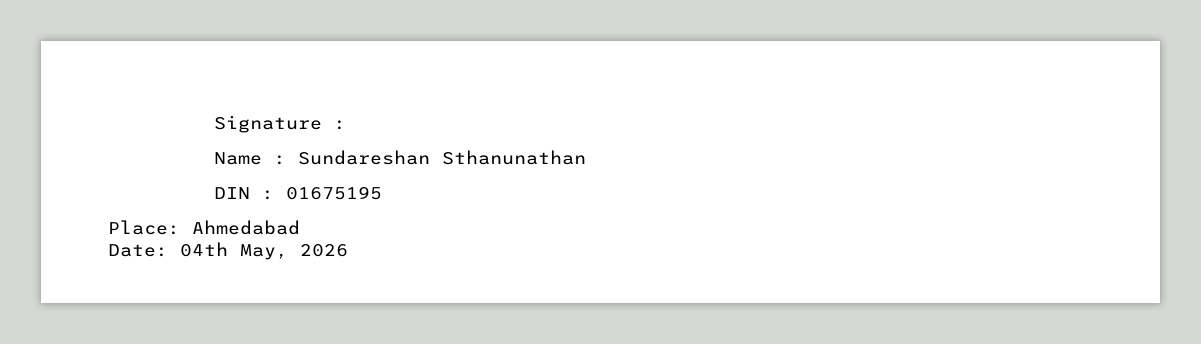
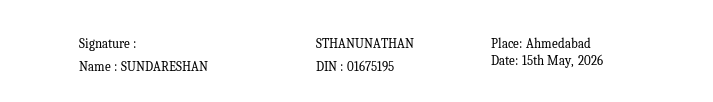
[298,150,587,165] Sundareshan Sthanunathan -> [120,61,208,71] [315,38,414,48] SUNDARESHAN STHANUNATHAN
[180,242,228,257] 04th -> [521,54,544,65] 15th

